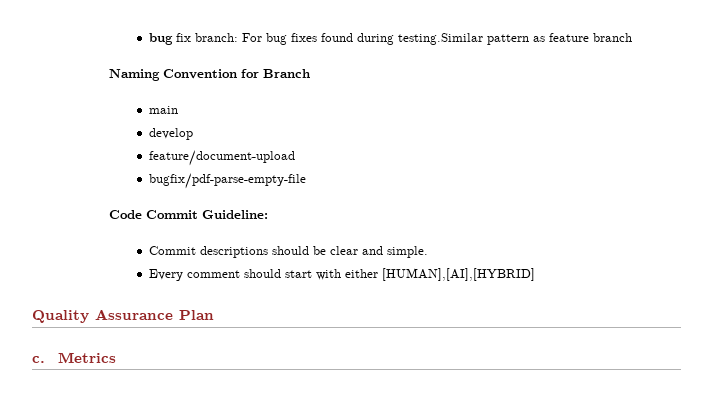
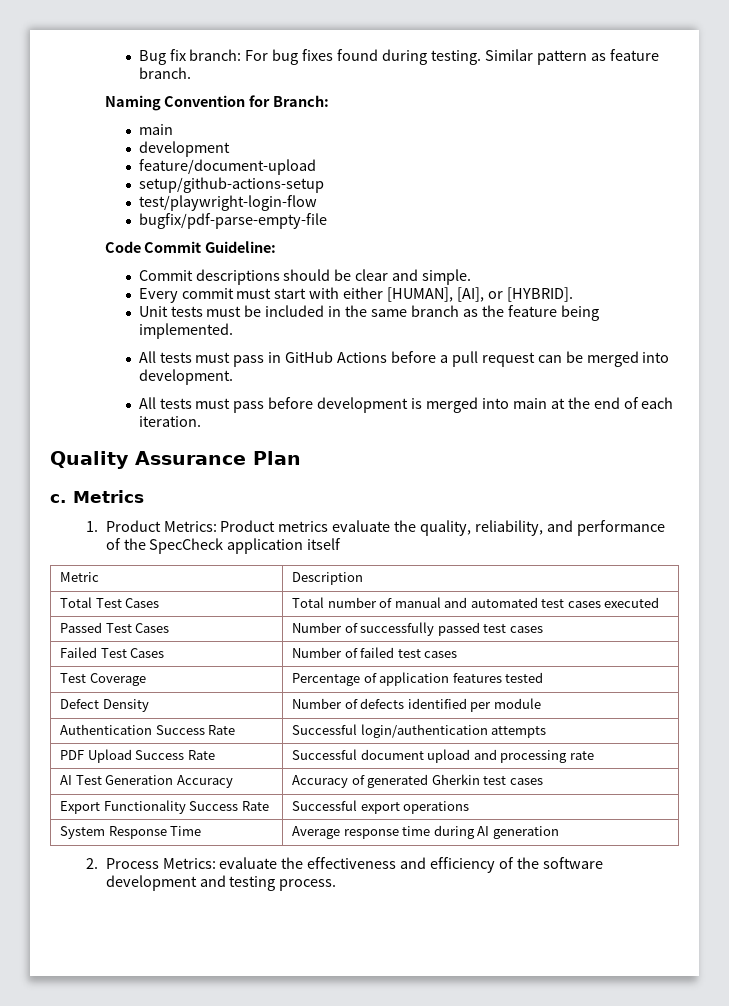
[148,33,173,45] bug -> [138,50,166,65] Bug
[397,33,483,45] testing.Similar -> [430,49,533,65] testing. Similar
[592,33,632,42] branch -> [138,67,191,79] branch.
[262,69,310,78] Branch -> [273,95,330,107] Branch:
[148,128,193,140] develop -> [138,141,230,157] development
(295, 158) none -> [138,177,324,193] [138,195,317,211] // setup/github-actions-setup // test/playwright-login-flow
[186,269,281,278] comment should -> [181,288,272,299] commit must
[381,268,535,281] [HUMAN],[AI],[HYBRID] -> [387,287,573,302] [138,305,599,321] [138,323,233,339] [138,351,670,367] [138,369,233,385] [138,397,674,413] [138,416,201,427] [HUMAN], [AI], or [HYBRID]. // Unit tests must be included in the same branch as the feature being implemented. // All tests must pass in GitHub Actions before a pull request can be merged into development. // All tests must pass before development is merged into main at the end of each iteration.
(116, 357) none -> [86,520,665,536] [105,538,342,554] [60,572,100,582] [292,572,364,585] [60,597,160,608] [292,597,660,608] [60,622,170,633] [292,622,543,636] [60,647,165,658] [292,647,458,658] [60,673,146,686] [292,672,544,686] [60,699,149,712] [292,698,541,712] [60,724,236,735] [292,724,547,738] [60,749,215,763] [292,749,594,763] [60,775,233,788] [292,774,543,788] [60,800,269,814] [292,800,470,814] [60,826,202,839] [292,825,559,839] [86,857,603,873] [105,875,337,891] // 1. Product Metrics: Product metrics evaluate the quality, reliability, and performance of the SpecCheck application itself // Metric | Description // Total Test Cases | Total number of manual and automated test cases executed // Passed Test Cases | Number of successfully passed test cases // Failed Test Cases | Number of failed test cases // Test Coverage | Percentage of application features tested // Defect Density | Number of defects identified per module // Authentication Success Rate | Successful login/authentication attempts // PDF Upload Success Rate | Successful document upload and processing rate // AI Test Generation Accuracy | Accuracy of generated Gherkin test cases // Export Functionality Success Rate | Successful export operations // System Response Time | Average response time during AI generation // 2. Process Metrics: evaluate the effectiveness and efficiency of the software development and testing process.

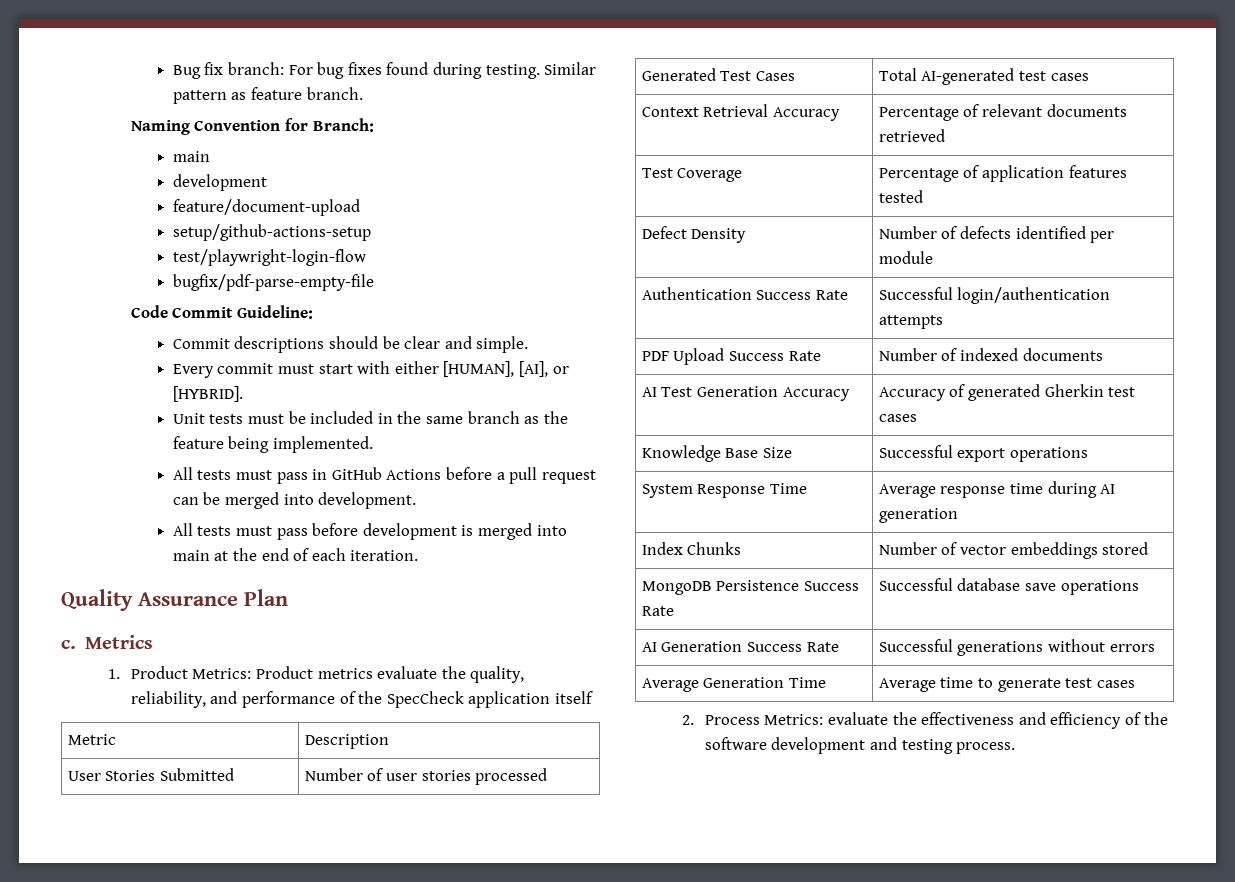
[60,597,160,608] [292,597,660,608] [60,622,170,633] [292,622,543,636] [60,647,165,658] [292,647,458,658] Total Test Cases | Total number of manual and automated test cases executed // Passed Test Cases | Number of successfully passed test cases // Failed Test Cases | Number of failed test cases -> [67,768,235,781] [304,768,548,785] [641,68,796,81] [878,68,1089,85] [641,104,841,121] [878,104,1127,121] [878,129,945,142] User Stories Submitted | Number of user stories processed // Generated Test Cases | Total AI-generated test cases // Context Retrieval Accuracy | Percentage of relevant documents retrieved
[292,749,594,763] Successful document upload and processing rate -> [878,348,1103,361] Number of indexed documents
[60,800,269,814] Export Functionality Success Rate -> [641,445,793,462] Knowledge Base Size
(559, 832) none -> [641,542,742,555] [878,542,1149,559] [641,580,860,595] [641,606,674,616] [878,578,1139,595] [641,641,839,652] [878,639,1155,656] [641,677,827,692] [878,677,1135,692] // Index Chunks | Number of vector embeddings stored // MongoDB Persistence Success Rate | Successful database save operations // AI Generation Success Rate | Successful generations without errors // Average Generation Time | Average time to generate test cases

